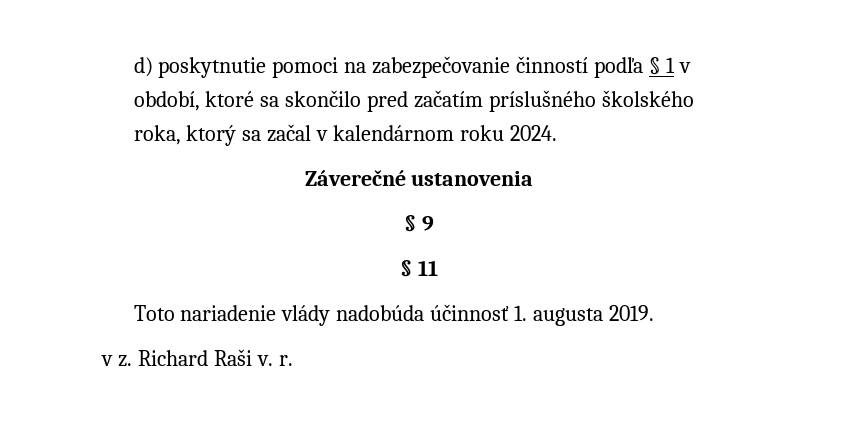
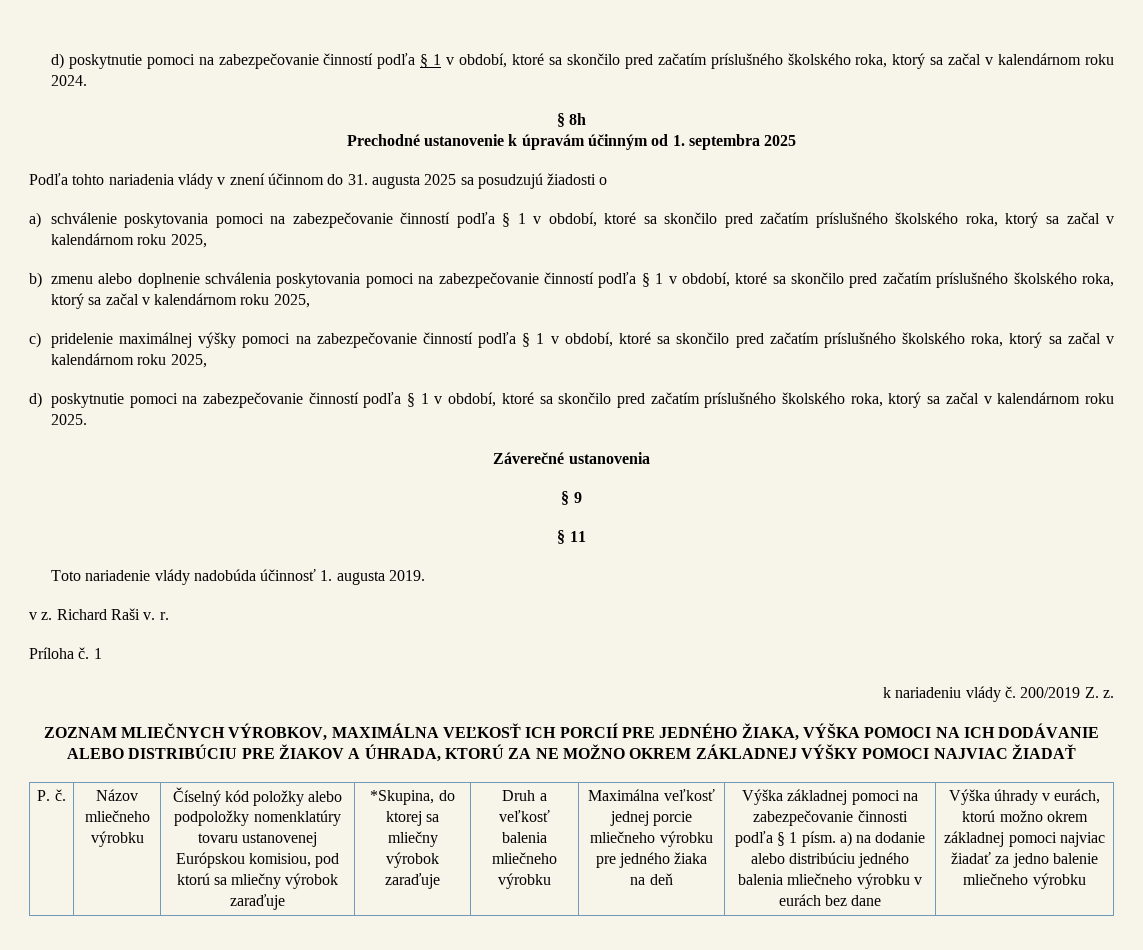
(558, 133) none -> [556,113,587,127] [346,134,797,150] [29,173,608,189] [29,212,1114,228] [50,233,207,248] [29,272,1114,288] [50,293,310,309] [29,332,1114,348] [50,353,207,368] [29,392,1114,408] [50,414,87,425] // § 8h // Prechodné ustanovenie k úpravám účinným od 1. septembra 2025 // Podľa tohto nariadenia vlády v znení účinnom do 31. augusta 2025 sa posudzujú žiadosti o // a) schválenie poskytovania pomoci na zabezpečovanie činností podľa § 1 v období, ktoré sa skončilo pred začatím príslušného školského roka, ktorý sa začal v kalendárnom roku 2025, // b) zmenu alebo doplnenie schválenia poskytovania pomoci na zabezpečovanie činností podľa § 1 v období, ktoré sa skončilo pred začatím príslušného školského roka, ktorý sa začal v kalendárnom roku 2025, // c) pridelenie maximálnej výšky pomoci na zabezpečovanie činností podľa § 1 v období, ktoré sa skončilo pred začatím príslušného školského roka, ktorý sa začal v kalendárnom roku 2025, // d) poskytnutie pomoci na zabezpečovanie činností podľa § 1 v období, ktoré sa skončilo pred začatím príslušného školského roka, ktorý sa začal v kalendárnom roku 2025.
(293, 360) none -> [29,647,102,659] [883,686,1114,702] [43,723,1100,741] [67,744,1076,762] [37,789,66,801] [96,789,138,801] [84,810,150,822] [90,831,144,847] [172,787,343,806] [174,810,341,826] [197,832,318,847] [175,852,340,868] [176,873,339,889] [230,894,285,910] [370,790,455,805] [385,811,440,826] [387,831,438,847] [386,852,439,868] [385,873,440,889] [502,790,547,801] [499,810,550,822] [502,832,547,843] [492,852,557,864] [498,873,551,889] [588,789,715,801] [609,811,693,826] [590,831,713,847] [595,852,708,868] [630,873,673,885] [742,789,918,805] [753,810,908,826] [734,831,926,847] [750,852,910,868] [738,873,922,889] [778,894,882,906] [948,789,1101,805] [962,810,1088,822] [944,831,1105,847] [951,852,1098,868] [963,873,1086,889] // Príloha č. 1 // k nariadeniu vlády č. 200/2019 Z. z. // ZOZNAM MLIEČNYCH VÝROBKOV, MAXIMÁLNA VEĽKOSŤ ICH PORCIÍ PRE JEDNÉHO ŽIAKA, VÝŠKA POMOCI NA ICH DODÁVANIE ALEBO DISTRIBÚCIU PRE ŽIAKOV A ÚHRADA, KTORÚ ZA NE MOŽNO OKREM ZÁKLADNEJ VÝŠKY POMOCI NAJVIAC ŽIADAŤ // P. č. | Názov mliečneho výrobku | Číselný kód položky alebo podpoložky nomenklatúry tovaru ustanovenej Európskou komisiou, pod ktorú sa mliečny výrobok zaraďuje | *Skupina, do ktorej sa mliečny výrobok zaraďuje | Druh a veľkosť balenia mliečneho výrobku | Maximálna veľkosť jednej porcie mliečneho výrobku pre jedného žiaka na deň | Výška základnej pomoci na zabezpečovanie činnosti podľa § 1 písm. a) na dodanie alebo distribúciu jedného balenia mliečneho výrobku v eurách bez dane | Výška úhrady v eurách, ktorú možno okrem základnej pomoci najviac žiadať za jedno balenie mliečneho výrobku

